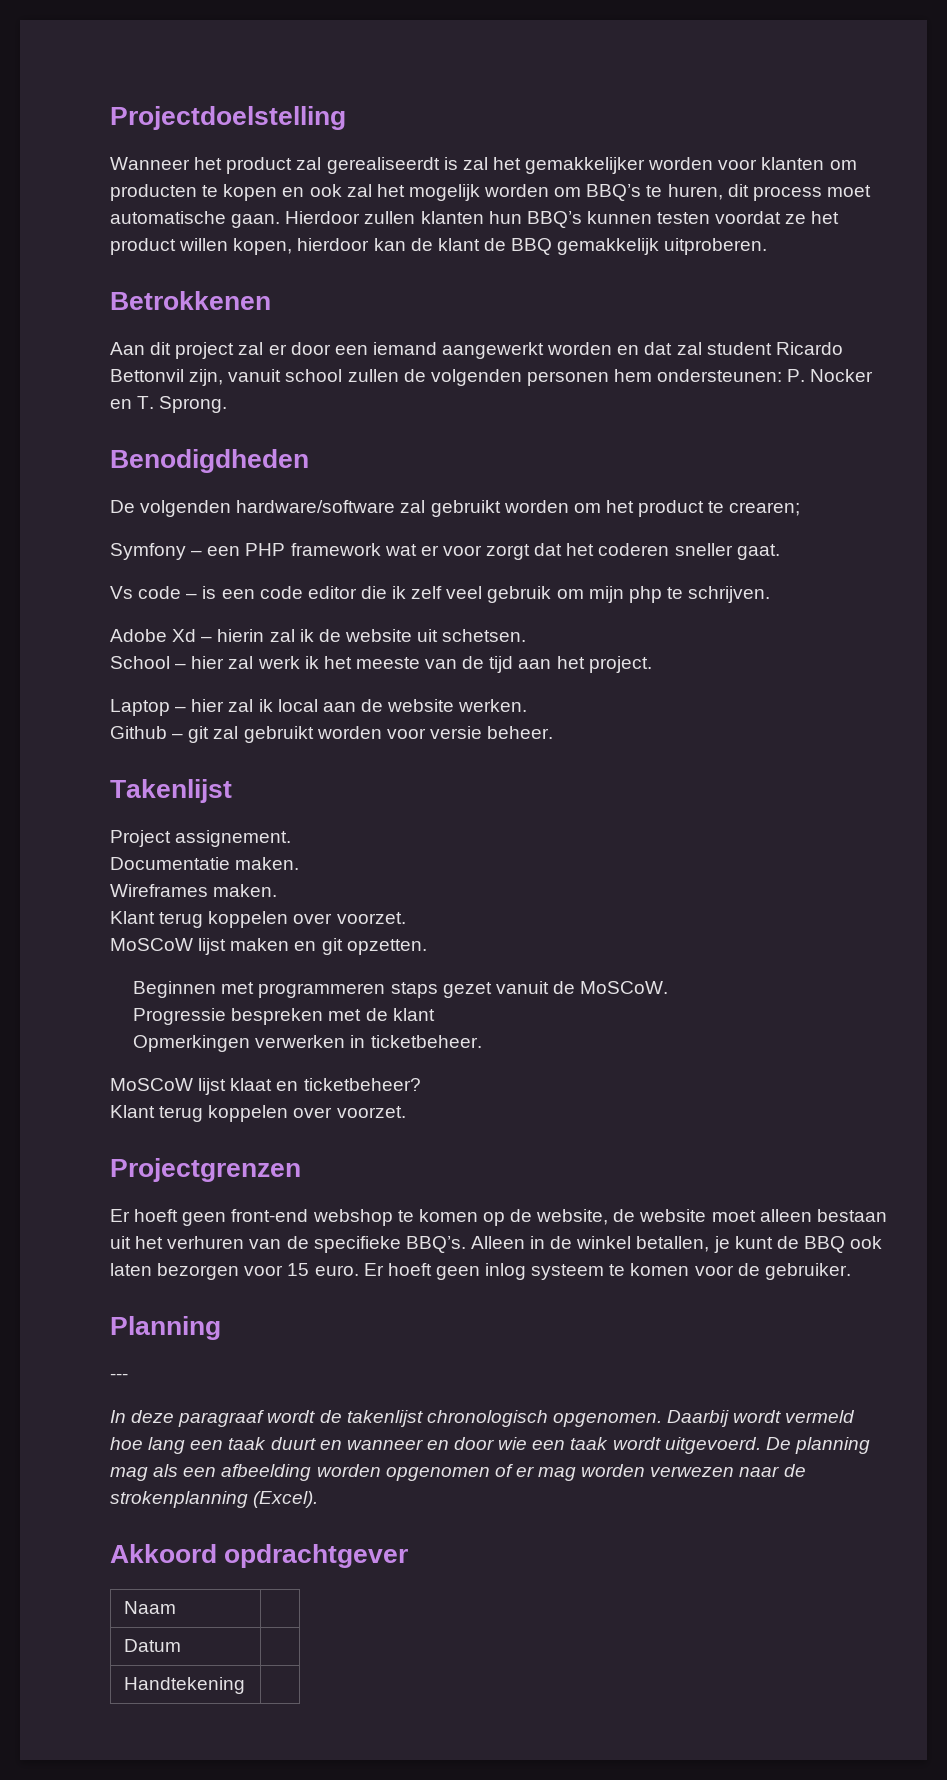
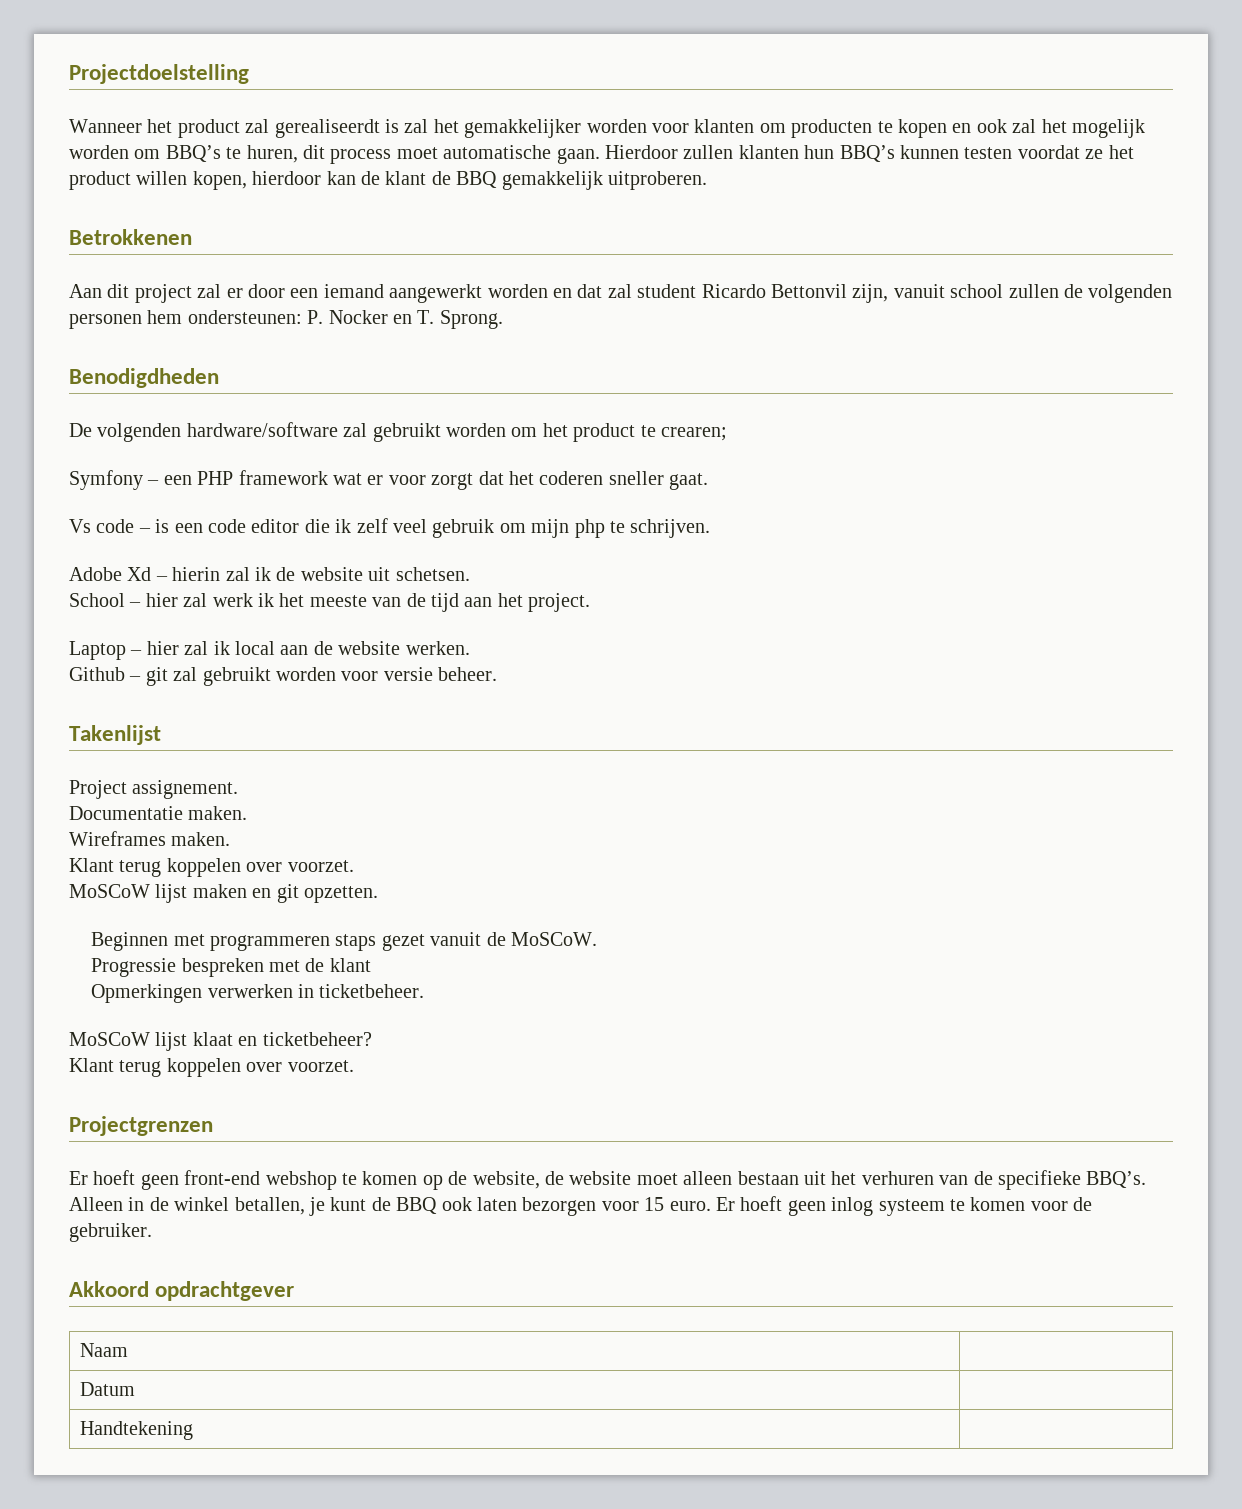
[110,1316,221,1340] [110,1373,128,1380] [110,1410,856,1427] [110,1437,870,1454] [110,1464,806,1481] [110,1491,319,1508] // Planning // --- // In deze paragraaf wordt de takenlijst chronologisch opgenomen. Daarbij wordt vermeld hoe lang een taak duurt en wanneer en door wie een taak wordt uitgevoerd. De planning mag als een afbeelding worden opgenomen of er mag worden verwezen naar de strokenplanning (Excel). -> (152, 1232) none

